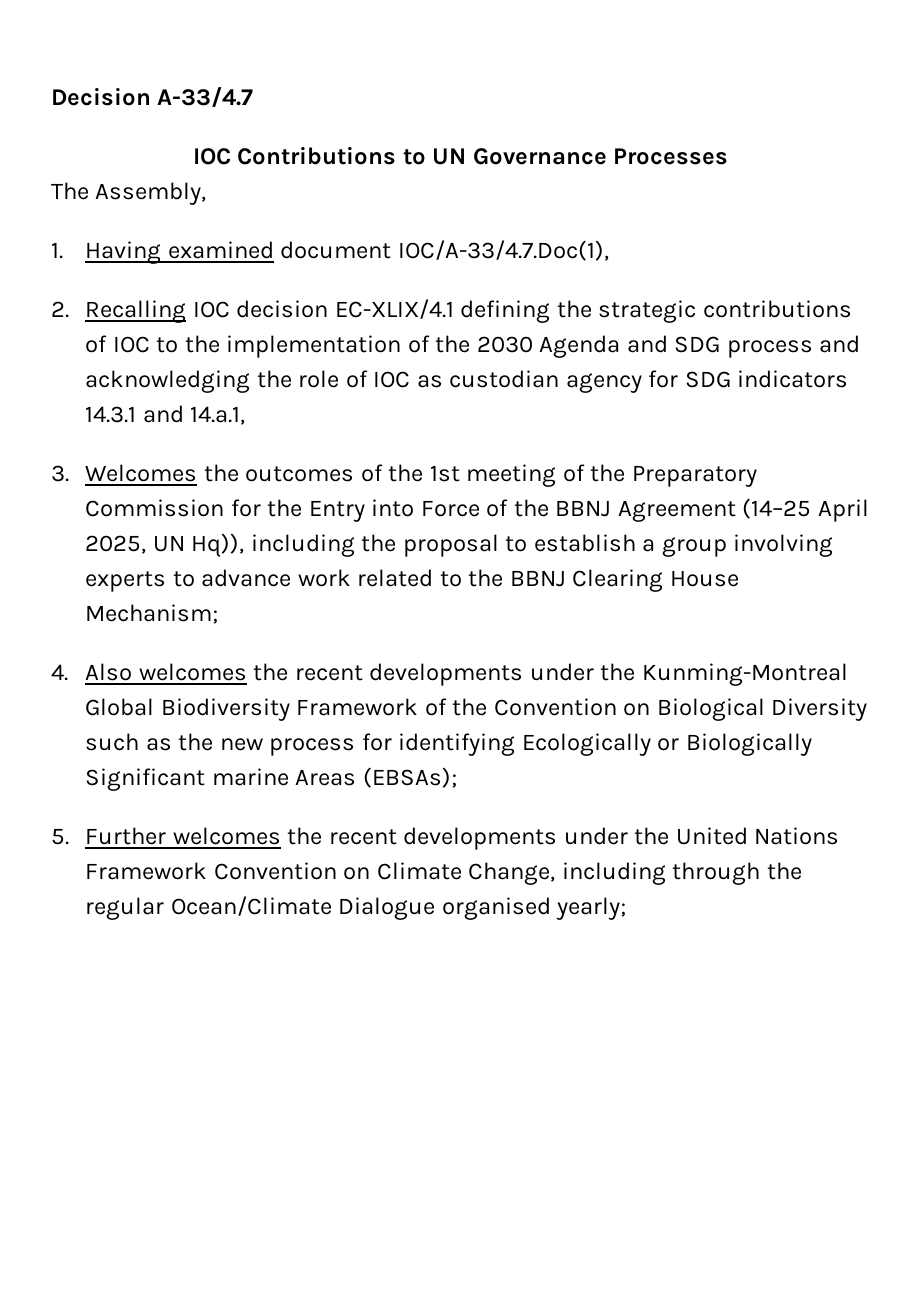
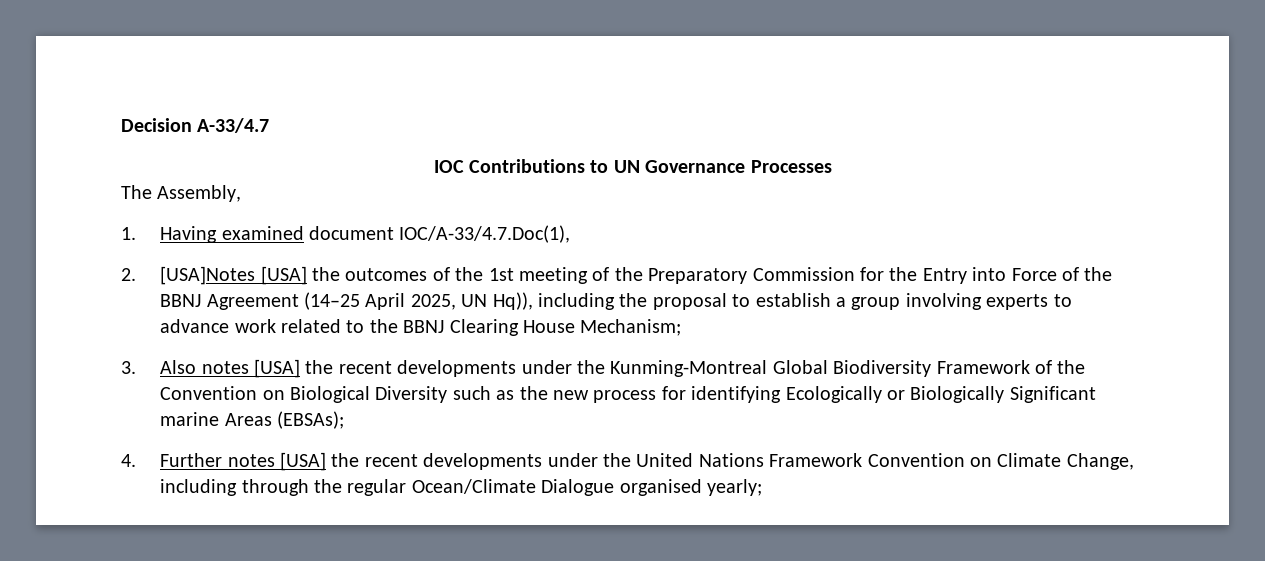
[85,299,852,323] [85,335,861,358] [85,370,849,393] [85,405,246,425] [51,464,198,482] Recalling IOC decision EC-XLIX/4.1 defining the strategic contributions of IOC to the implementation of the 2030 Agenda and SDG process and acknowledging the role of IOC as custodian agency for SDG indicators 14.3.1 and 14.a.1, // 3. Welcomes -> [160,266,307,285] [USA]Notes [USA]
[51,663,247,681] 4. Also welcomes -> [121,359,301,378] 3. Also notes [USA]
[51,827,281,845] 5. Further welcomes -> [121,452,327,471] 4. Further notes [USA]

